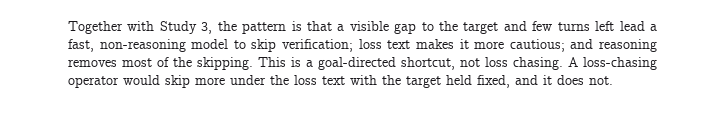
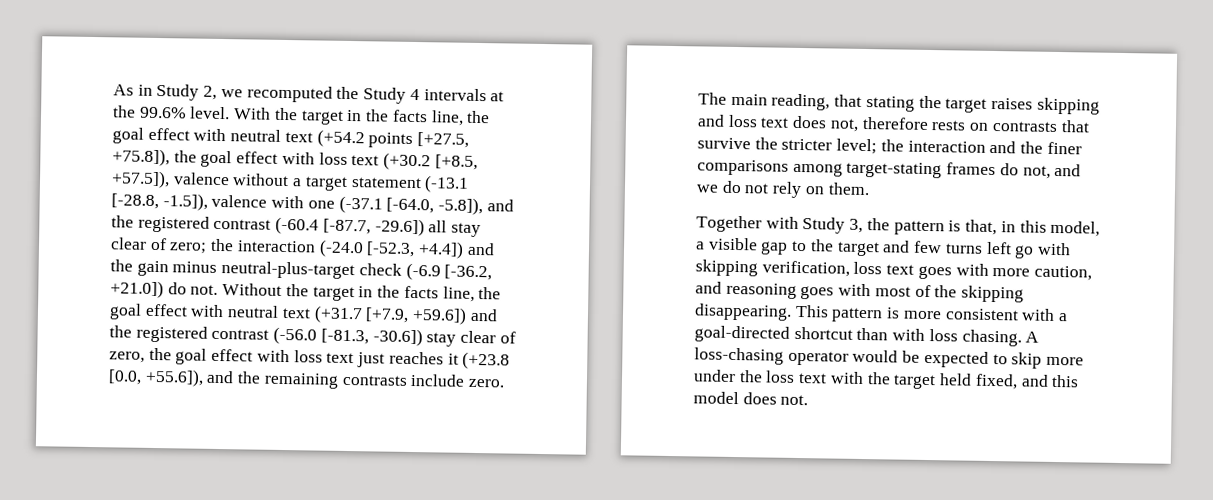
(68, 27) none -> [113,83,505,104] [113,105,491,126] [112,127,470,148] [112,148,478,171] [111,170,470,193] [111,193,514,216] [111,215,482,238] [110,237,495,259] [110,259,493,281] [110,280,502,302] [109,303,498,325] [109,325,516,347] [109,347,511,370] [108,368,505,389] [698,92,1100,115] [697,114,1090,133] [697,137,1082,155] [697,159,1082,179] [696,180,870,199] As in Study 2, we recomputed the Study 4 intervals at the 99.6% level. With the target in the facts line, the goal effect with neutral text (+54.2 points [+27.5, +75.8]), the goal effect with loss text (+30.2 [+8.5, +57.5]), valence without a target statement (-13.1 [-28.8, -1.5]), valence with one (-37.1 [-64.0, -5.8]), and the registered contrast (-60.4 [-87.7, -29.6]) all stay clear of zero; the interaction (-24.0 [-52.3, +4.4]) and the gain minus neutral-plus-target check (-6.9 [-36.2, +21.0]) do not. Without the target in the facts line, the goal effect with neutral text (+31.7 [+7.9, +59.6]) and the registered contrast (-56.0 [-81.3, -30.6]) stay clear of zero, the goal effect with loss text just reaches it (+23.8 [0.0, +55.6]), and the remaining contrasts include zero. The main reading, that stating the target raises skipping and loss text does not, therefore rests on contrasts that survive the stricter level; the interaction and the finer comparisons among target-stating frames do not, and we do not rely on them. //
[306,21,332,31] that -> [965,219,1101,237] that, in this model,
[619,21,658,31] [68,39,658,52] [68,57,480,70] lead a fast, non-reasoning model to skip verification; loss text makes it more cautious; and reasoning removes most of the skipping. This is a goal-directed shortcut, not -> [1014,242,1071,259] [695,259,1093,281] [695,281,1025,303] [694,303,1069,323] [694,325,926,343] go with skipping verification, loss text goes with more caution, and reasoning goes with most of the skipping disappearing. This pattern is more consistent with a goal-directed shortcut than with
(160, 80) none -> [902,350,1008,368] be expected to
[543,75,552,85] it -> [1051,374,1080,388] [693,391,739,405] this model

